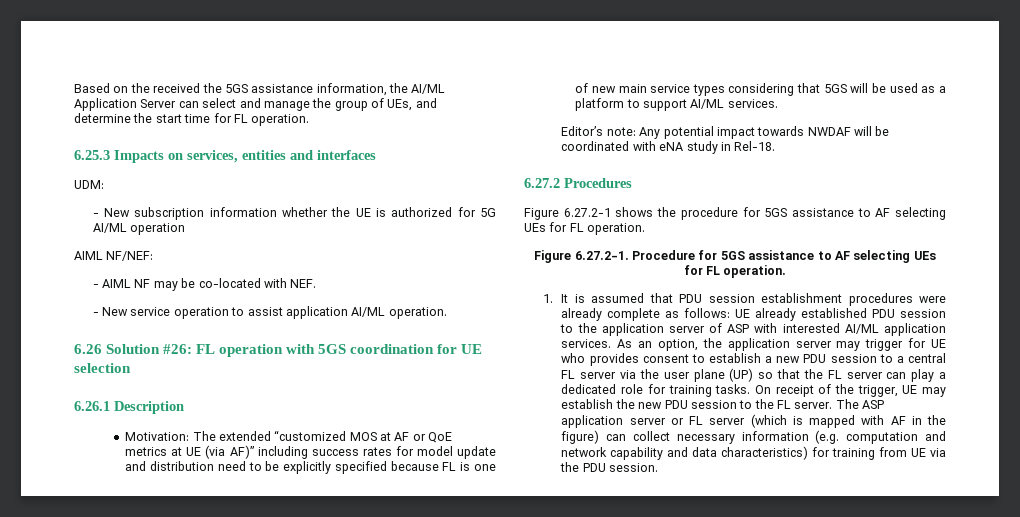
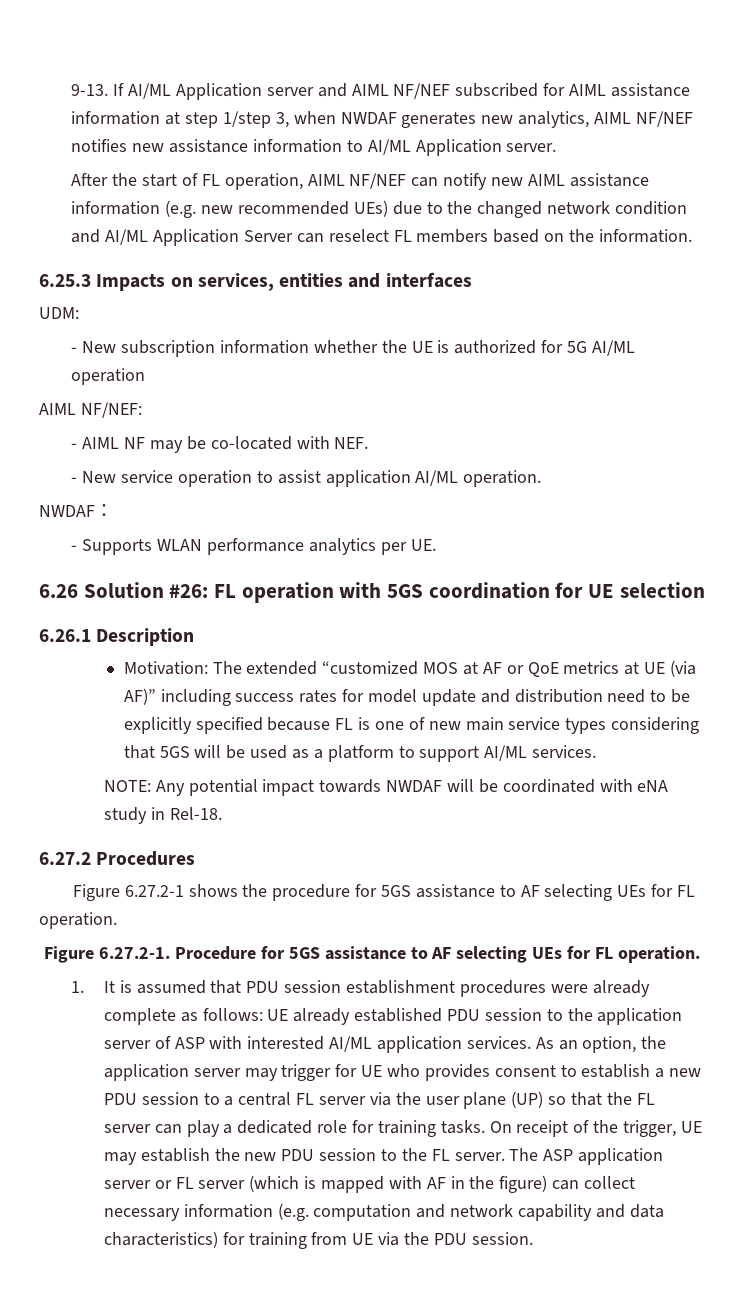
[74,83,446,96] [74,98,437,111] [74,113,310,126] Based on the received the 5GS assistance information, the AI/ML Application Server can select and manage the group of UEs, and determine the start time for FL operation. -> [71,83,690,100] [71,111,693,128] [71,139,557,156] [71,173,649,190] [71,200,688,218] [71,229,692,246] 9-13. If AI/ML Application server and AIML NF/NEF subscribed for AIML assistance information at step 1/step 3, when NWDAF generates new analytics, AIML NF/NEF notifies new assistance information to AI/ML Application server. // After the start of FL operation, AIML NF/NEF can notify new AIML assistance information (e.g. new recommended UEs) due to the changed network condition and AI/ML Application Server can reselect FL members based on the information.
(447, 313) none -> [39,504,113,517] [71,538,436,555] // NWDAF： // - Supports WLAN performance analytics per UE.
[561,126,636,136] Editor’s note: -> [103,780,151,792] NOTE:

